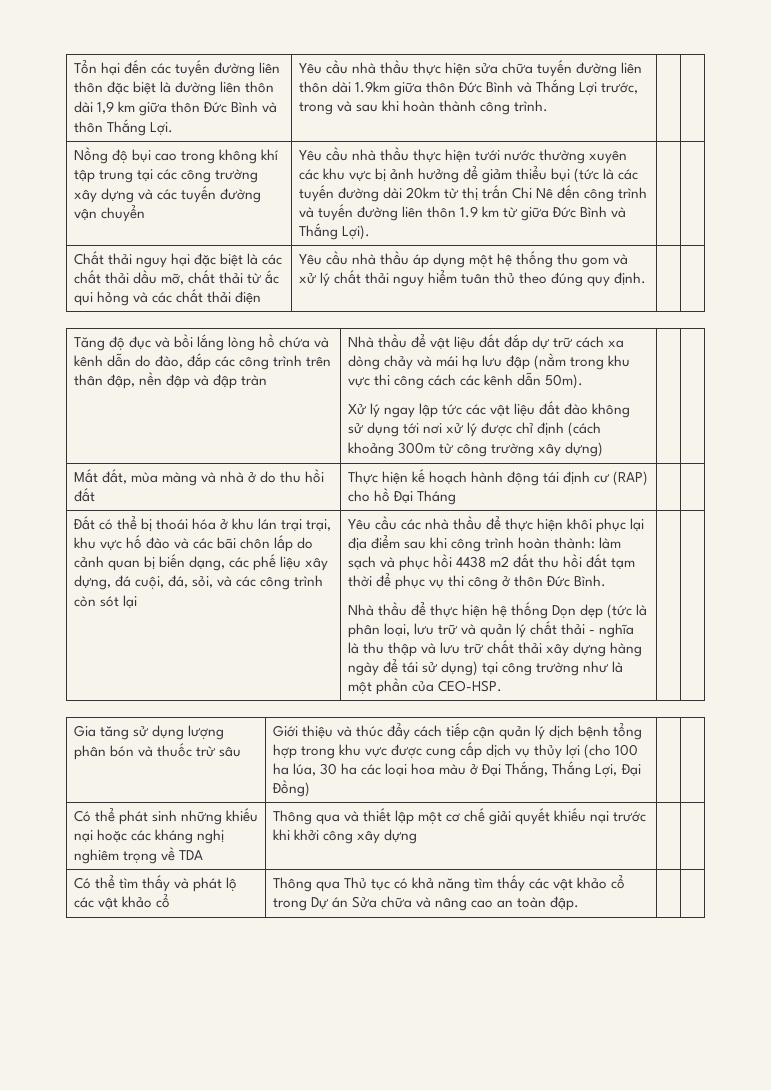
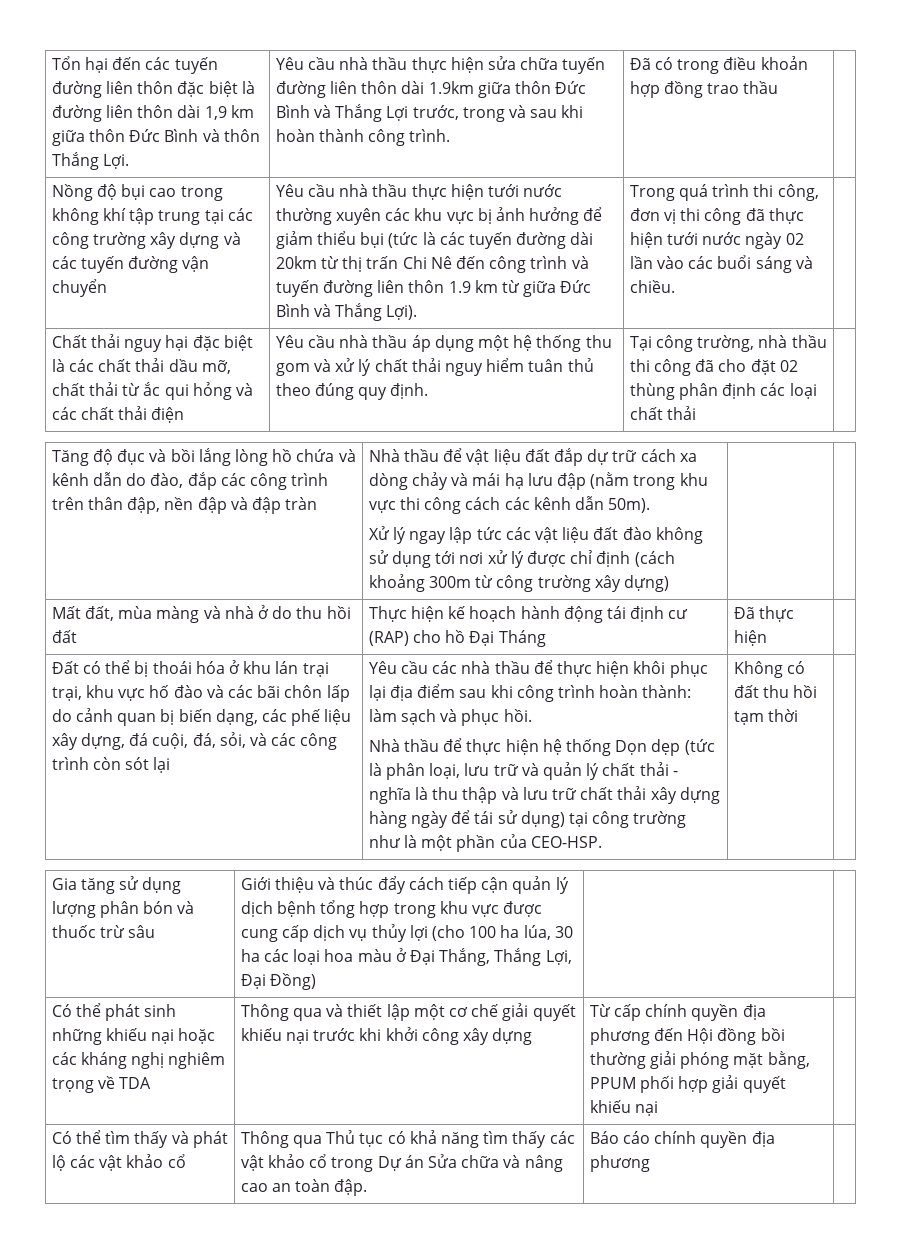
(549, 106) none -> [629,56,808,74] [629,81,779,98] Đã có trong điều khoản hợp đồng trao thầu
(370, 232) none -> [629,184,819,201] [629,208,804,225] [629,232,804,249] [629,255,813,273] [629,280,675,293] Trong quá trình thi công, đơn vị thi công đã thực hiện tưới nước ngày 02 lần vào các buổi sáng và chiều.
(647, 278) none -> [629,335,827,352] [629,359,798,376] [629,383,817,400] [629,406,697,420] Tại công trường, nhà thầu thi công đã cho đặt 02 thùng phân định các loại chất thải
(457, 497) none -> [733,606,795,622] [733,630,767,646] Đã thực hiện
[433,554,636,569] [347,573,607,590] hồi 4438 m2 đất thu hồi đất tạm thời để phục vụ thi công ở thôn Đức Bình. -> [503,709,532,722] hồi.
(503, 686) none -> [733,661,806,678] [733,685,818,698] [733,709,799,725] Không có đất thu hồi tạm thời
(418, 836) none -> [589,1004,766,1021] [589,1028,785,1045] [589,1051,810,1069] [589,1075,786,1093] [589,1100,659,1116] Từ cấp chính quyền địa phương đến Hội đồng bồi thường giải phóng mặt bằng, PPUM phối hợp giải quyết khiếu nại
(580, 903) none -> [589,1131,775,1148] [589,1155,650,1172] Báo cáo chính quyền địa phương

